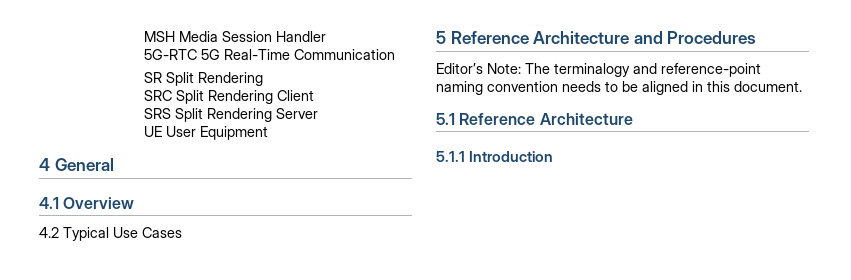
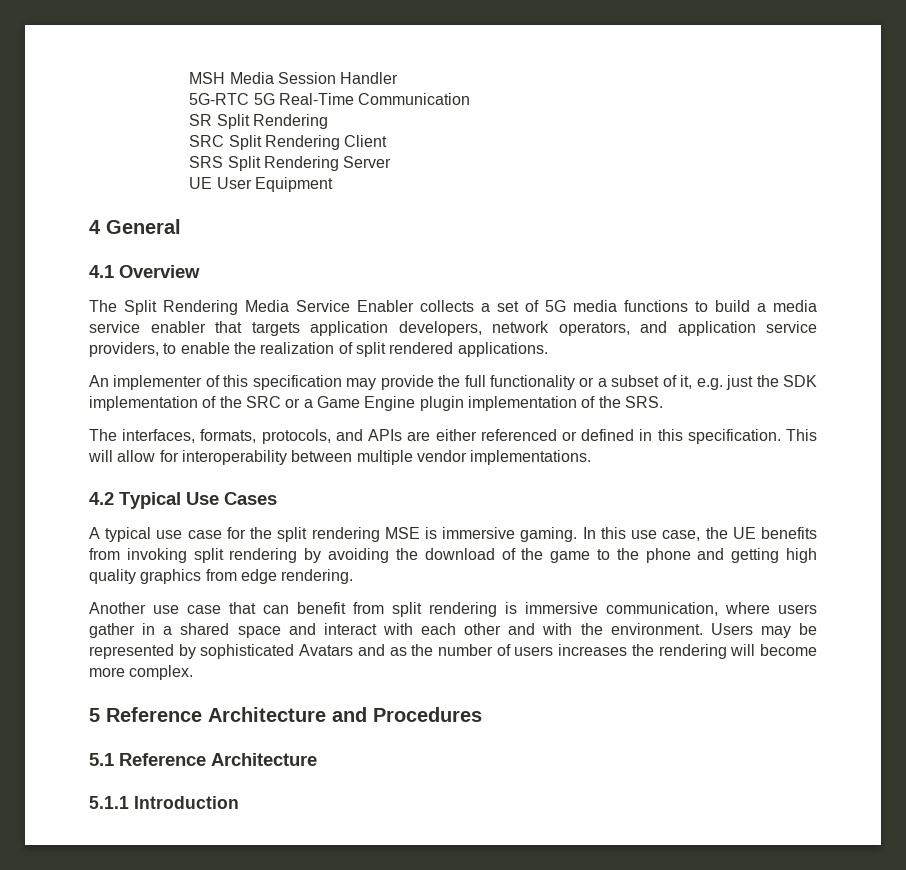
[39,227,182,241] 4.2 Typical Use Cases -> [89,300,817,315] [89,321,817,336] [89,342,548,357] [89,375,818,390] [89,396,663,411] [89,429,817,444] [88,450,592,465] [89,492,277,509] [89,527,817,542] [89,548,817,563] [89,569,354,584] [89,602,817,617] [89,623,817,638] [89,644,817,659] [89,665,194,680] The Split Rendering Media Service Enabler collects a set of 5G media functions to build a media service enabler that targets application developers, network operators, and application service providers, to enable the realization of split rendered applications. // An implementer of this specification may provide the full functionality or a subset of it, e.g. just the SDK implementation of the SRC or a Game Engine plugin implementation of the SRS. // The interfaces, formats, protocols, and APIs are either referenced or defined in this specification. This will allow for interoperability between multiple vendor implementations. // 4.2 Typical Use Cases // A typical use case for the split rendering MSE is immersive gaming. In this use case, the UE benefits from invoking split rendering by avoiding the download of the game to the phone and getting high quality graphics from edge rendering. // Another use case that can benefit from split rendering is immersive communication, where users gather in a shared space and interact with each other and with the environment. Users may be represented by sophisticated Avatars and as the number of users increases the rendering will become more complex.
[436,63,761,77] [436,81,802,95] // Editor’s Note: The terminalogy and reference-point naming convention needs to be aligned in this document. -> (482, 714) none

